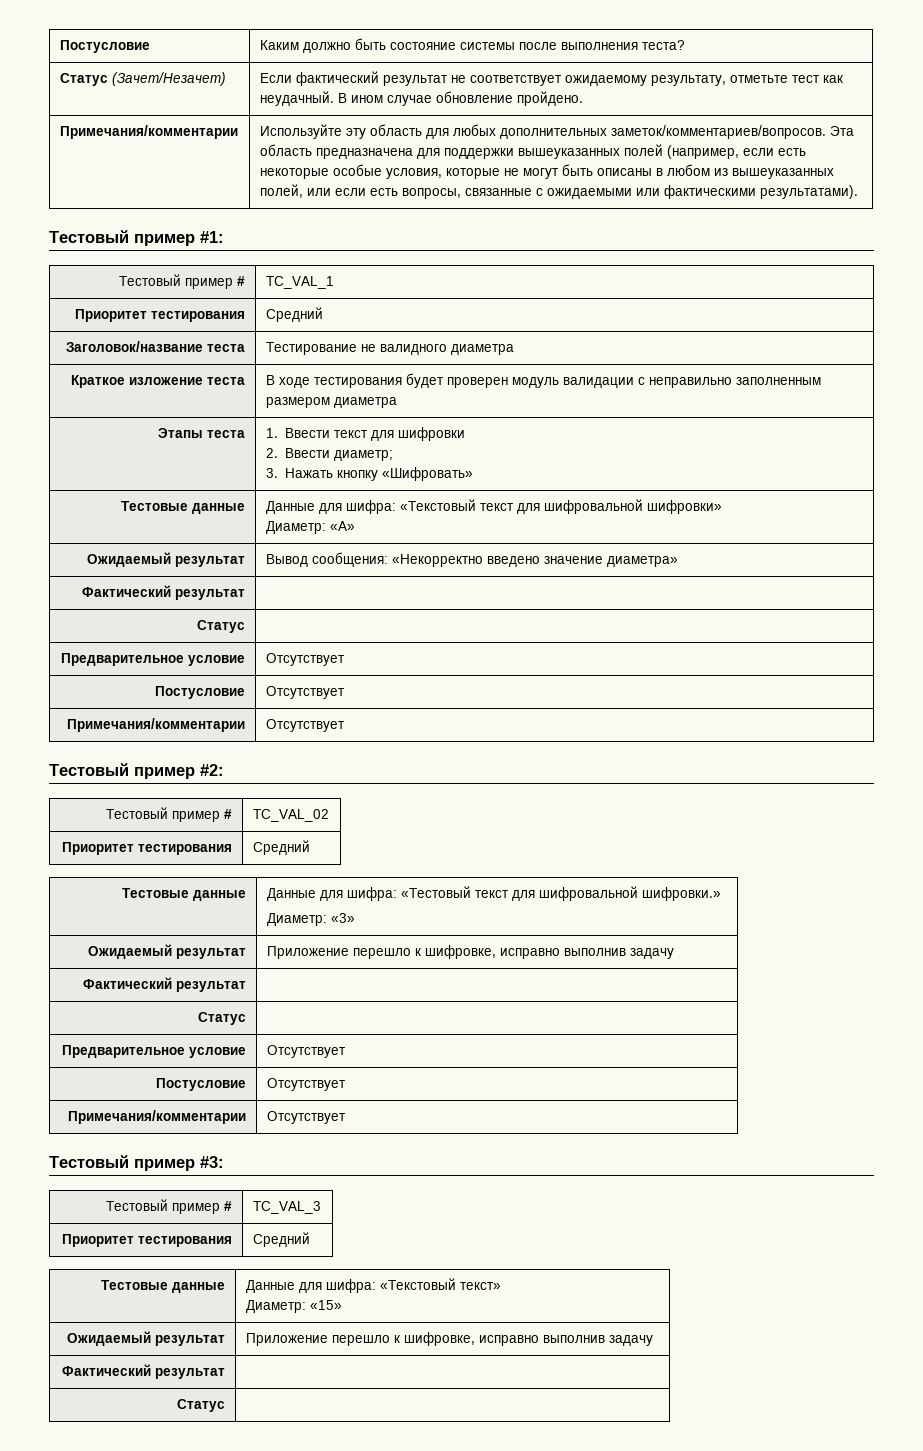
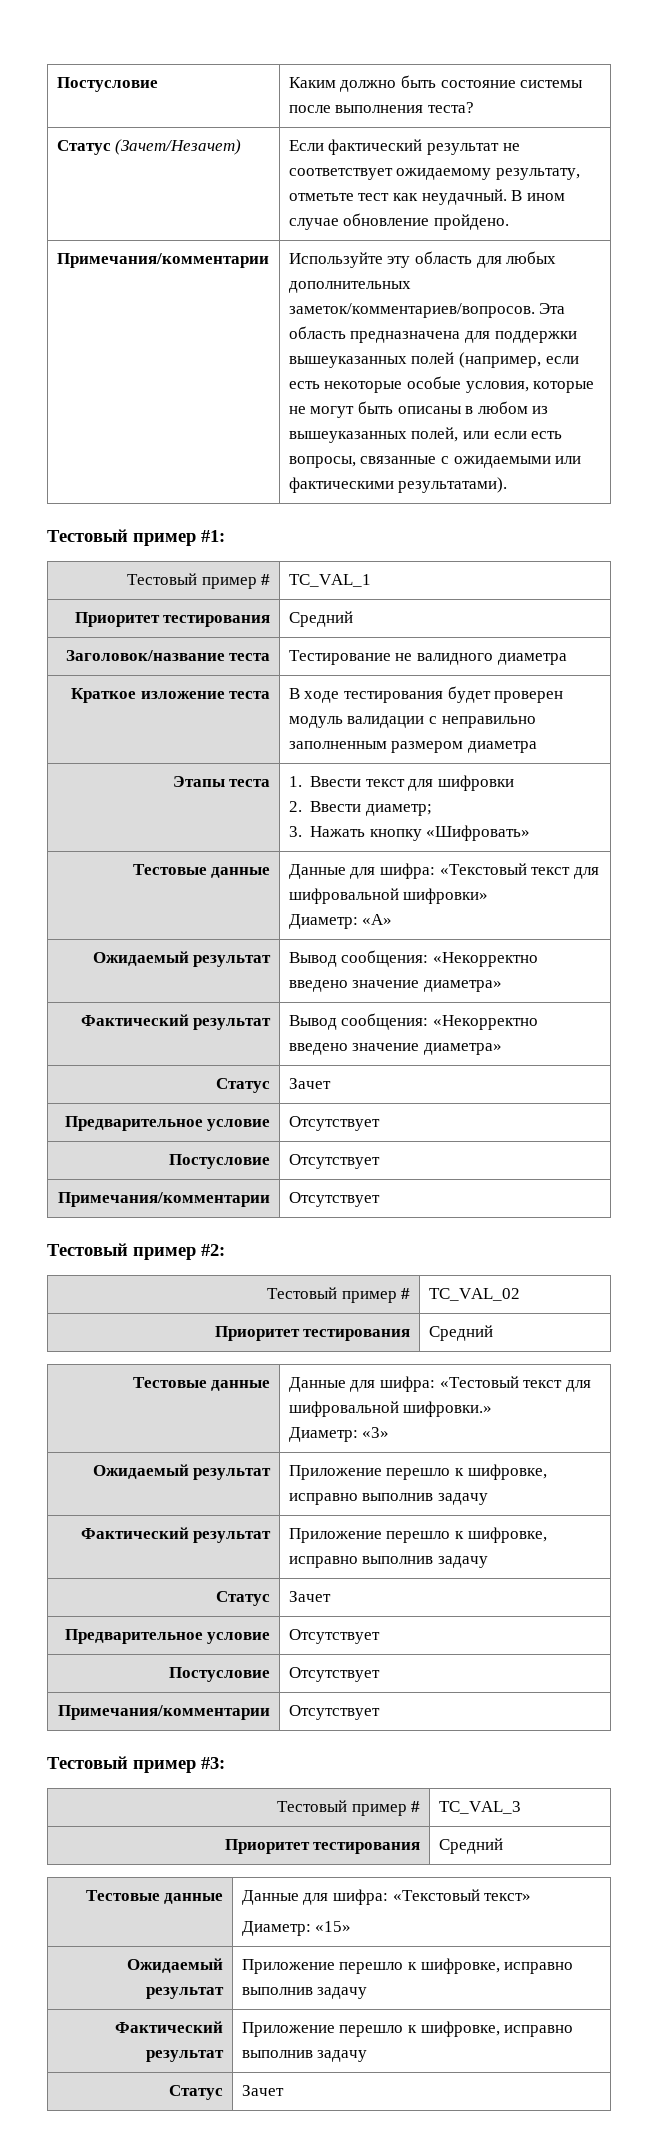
[197,620,246,633] // Статус | -> [288,1013,538,1030] [288,1043,502,1055] [216,1078,271,1093] [288,1078,331,1089] Вывод сообщения: «Некорректно введено значение диаметра» // Статус | Зачет
[198,1012,247,1025] // Статус | -> [288,1527,547,1543] [288,1556,488,1568] [216,1591,271,1606] [288,1591,331,1602] Приложение перешло к шифровке, исправно выполнив задачу // Статус | Зачет
[177,1399,226,1412] // Статус | -> [241,2021,574,2037] [241,2050,368,2062] [169,2085,224,2100] [241,2085,284,2096] Приложение перешло к шифровке, исправно выполнив задачу // Статус | Зачет

